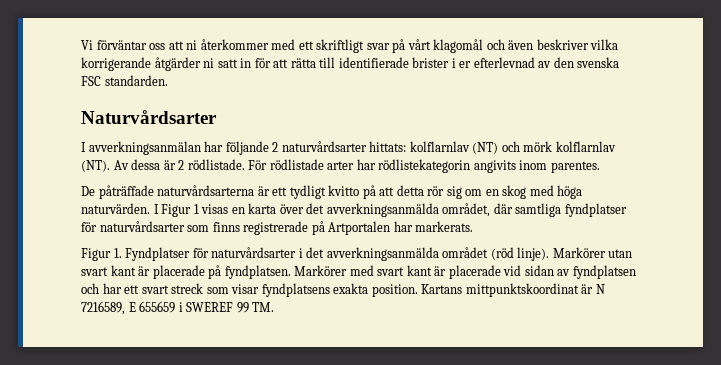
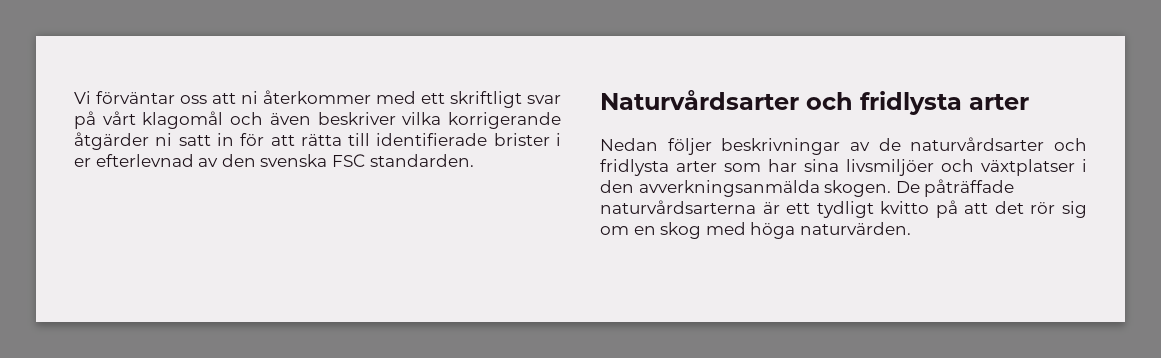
[81,141,616,155] [81,159,600,173] // I avverkningsanmälan har följande 2 naturvårdsarter hittats: kolflarnlav (NT) och mörk kolflarnlav (NT). Av dessa är 2 rödlistade. För rödlistade arter har rödlistekategorin angivits inom parentes. // -> [806,91,1029,115] [600,137,1087,155] [600,159,1087,176] [600,180,892,197] och fridlysta arter // Nedan följer beskrivningar av de naturvårdsarter och fridlysta arter som har sina livsmiljöer och växtplatser i den avverkningsanmälda skogen.
[396,185,424,196] detta -> [994,201,1024,214] det
[153,203,627,217] [81,221,474,235] [81,247,633,261] [81,265,636,279] [81,283,605,297] [81,301,275,315] I Figur 1 visas en karta över det avverkningsanmälda området, där samtliga fyndplatser för naturvårdsarter som finns registrerade på Artportalen har markerats. // Figur 1. Fyndplatser för naturvårdsarter i det avverkningsanmälda området (röd linje). Markörer utan svart kant är placerade på fyndplatsen. Markörer med svart kant är placerade vid sidan av fyndplatsen och har ett svart streck som visar fyndplatsens exakta position. Kartans mittpunktskoordinat är N 7216589, E 655659 i SWEREF 99 TM. -> (911, 228) none

